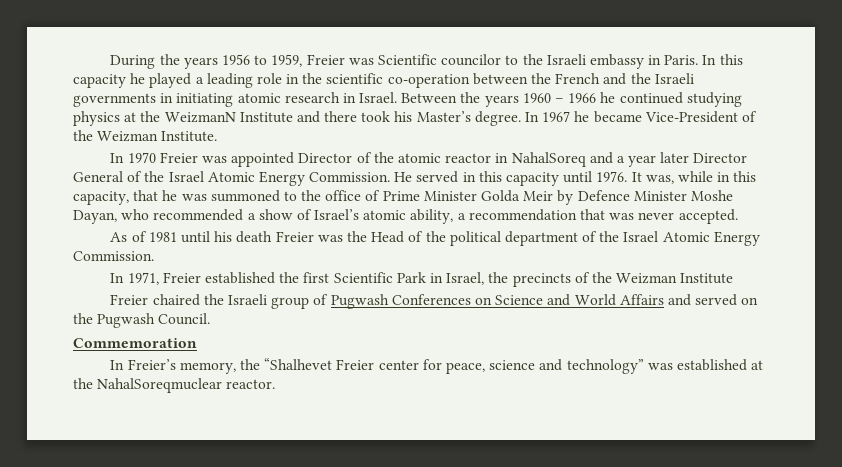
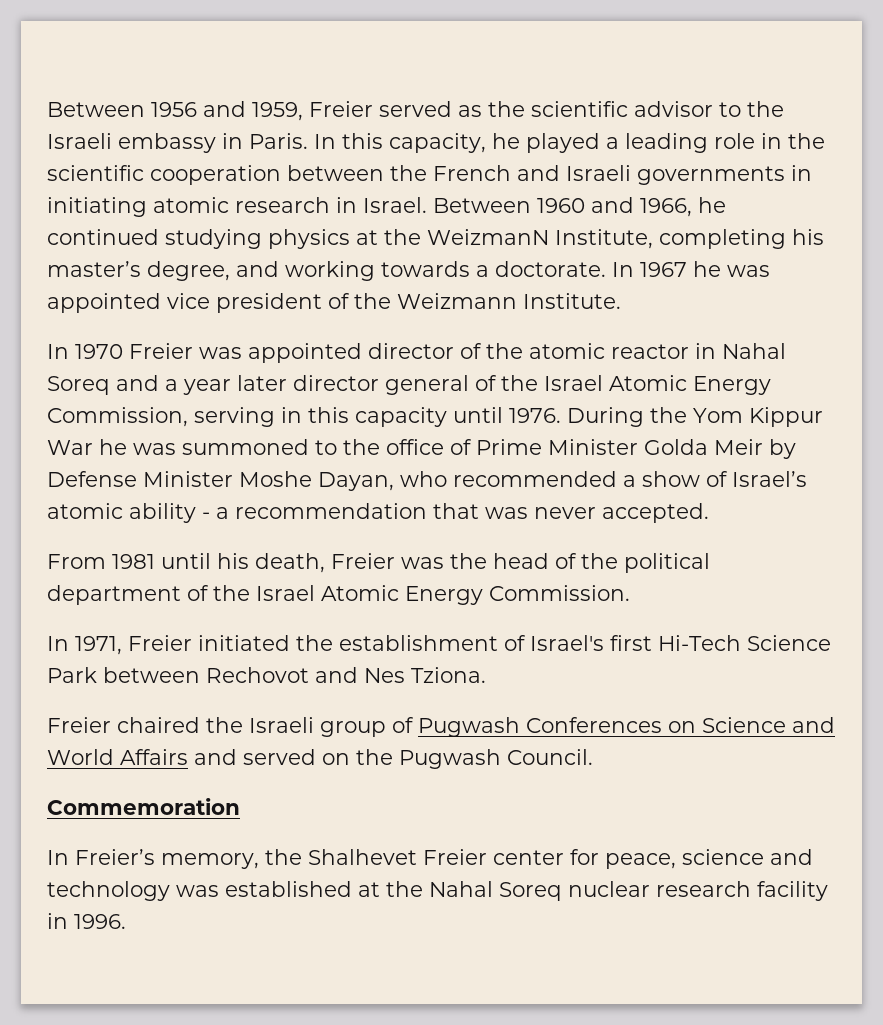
[110,54,502,69] During the years 1956 to 1959, Freier was Scientific councilor -> [47,101,713,121] Between 1956 and 1959, Freier served as the scientific advisor
[73,74,126,88] capacity -> [389,133,486,153] capacity,
[387,74,470,88] co-operation -> [150,165,281,185] cooperation
[630,73,651,84] the -> (560, 173) none
[460,92,597,107] the years 1960 – 1966 -> [537,197,692,217] 1960 and 1966,
[239,111,757,126] [73,130,159,142] Institute and there took his Master’s degree. In 1967 he became Vice-President of the Weizman -> [555,229,824,249] [47,261,770,281] [47,293,517,313] Institute, completing his master’s degree, and working towards a doctorate. In 1967 he was appointed vice president of the Weizmann
[298,153,353,163] Director -> [368,343,454,359] director
[511,152,586,167] NahalSoreq -> [722,343,786,359] [47,376,110,395] Nahal Soreq
[693,153,748,163] [73,171,459,186] Director General of the Israel Atomic Energy Commission. He served -> [293,375,771,395] [47,407,275,427] director general of the Israel Atomic Energy Commission, serving
[631,171,757,184] [73,190,159,205] It was, while in this capacity, that -> [567,407,823,427] [47,440,93,455] During the Yom Kippur War
[577,190,630,201] Defence -> [47,471,137,487] Defense
[410,209,454,224] ability, -> [129,503,210,523] ability -
[110,231,147,242] As of -> [47,554,106,569] From
[236,231,273,243] death -> [255,553,325,573] death,
[371,231,405,243] Head -> [493,553,549,569] head
[205,272,734,287] established the first Scientific Park in Israel, the precincts of the Weizman Institute -> [198,635,831,651] [47,667,486,683] initiated the establishment of Israel's first Hi-Tech Science Park between Rechovot and Nes Tziona.
[264,358,333,370] “Shalhevet -> [308,849,417,865] Shalhevet
[566,359,644,374] technology” -> [47,881,170,901] technology
[97,378,276,393] NahalSoreqmuclear reactor. -> [429,881,828,901] [47,913,126,929] Nahal Soreq nuclear research facility in 1996.

